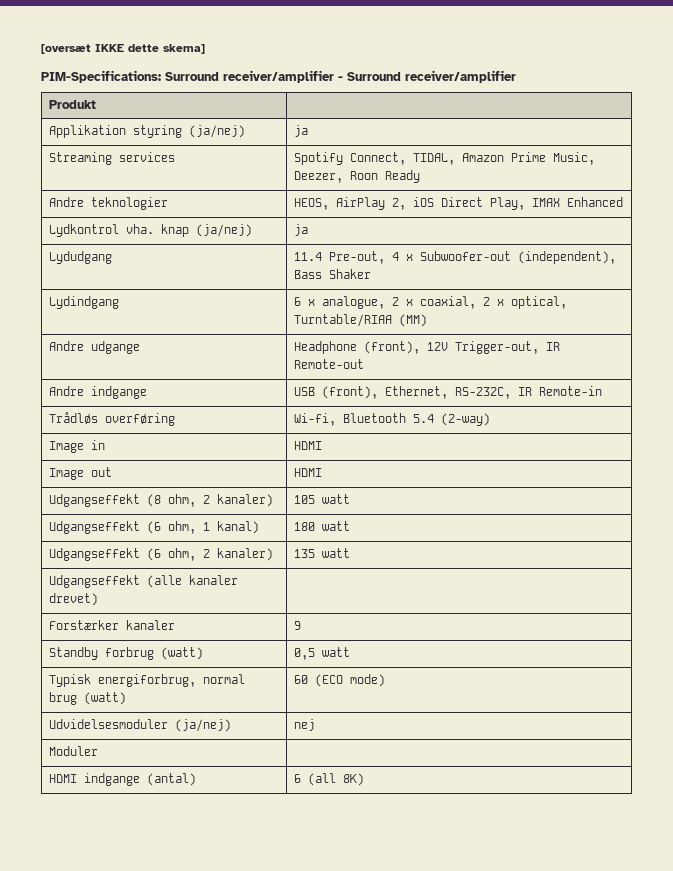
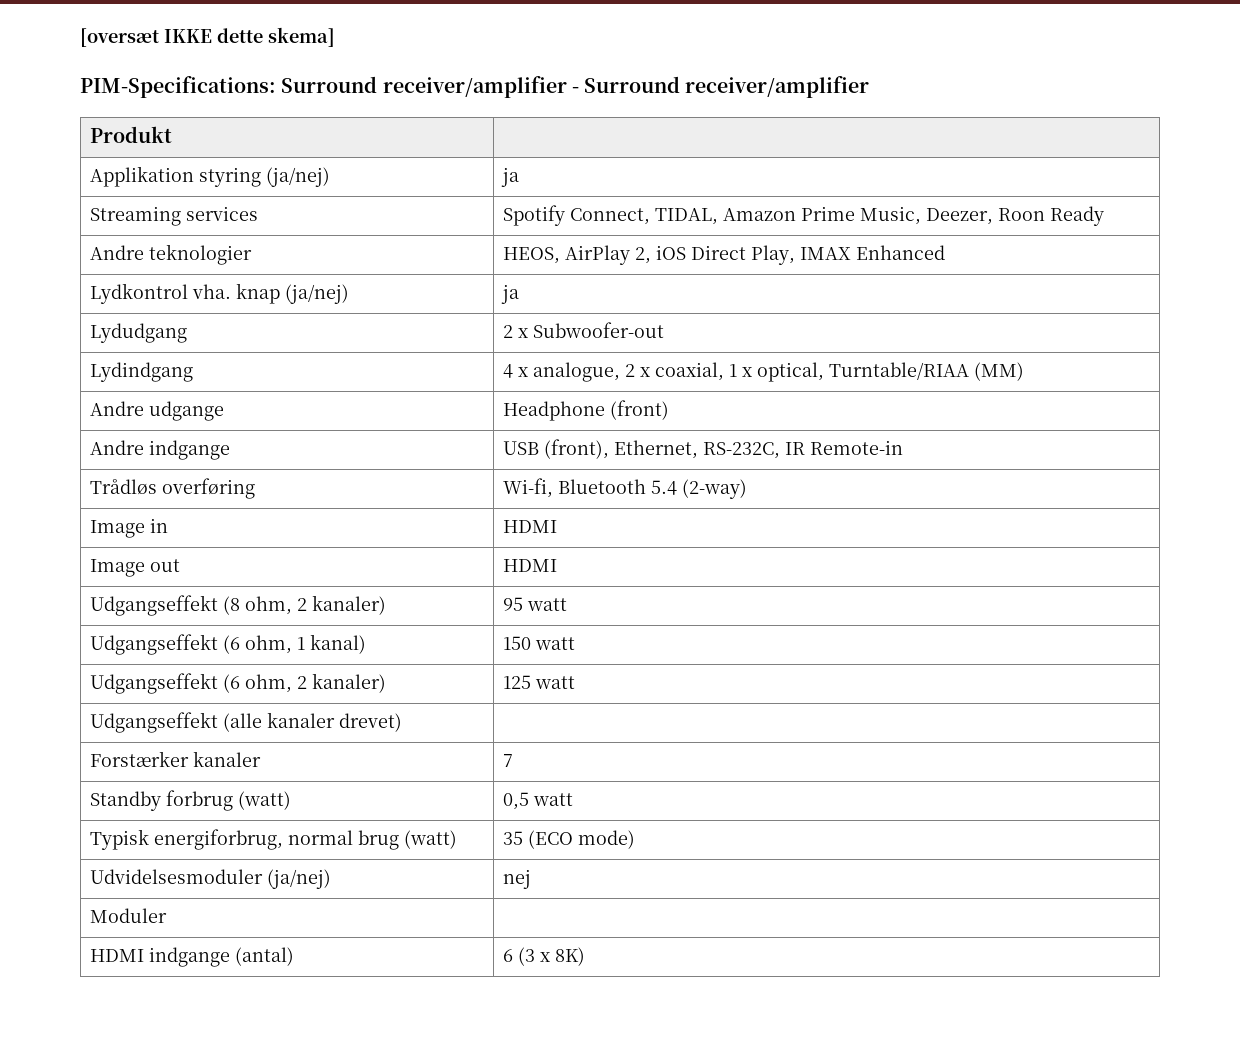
[294,251,400,264] 11.4 Pre-out, 4 -> [503,325,514,338] 2
[518,251,617,264] [294,269,372,279] (independent), Bass Shaker -> (665, 330) none
[294,297,302,306] 6 -> [503,364,514,378] 4
[483,297,491,306] 2 -> [729,364,738,377] 1
[364,341,561,354] [294,359,365,369] (front), 12V Trigger-out, IR Remote-out -> [610,400,670,420] (front)
[294,495,316,504] 105 -> [503,597,524,611] 95
[294,522,316,531] 180 -> [503,636,532,650] 150
[294,549,316,558] 135 -> [503,675,532,689] 125
[294,621,302,630] 9 -> [503,754,514,767] 7
[294,675,309,684] 60 -> [503,831,524,845] 35
[308,773,337,786] (all -> [518,947,551,966] (3 x

